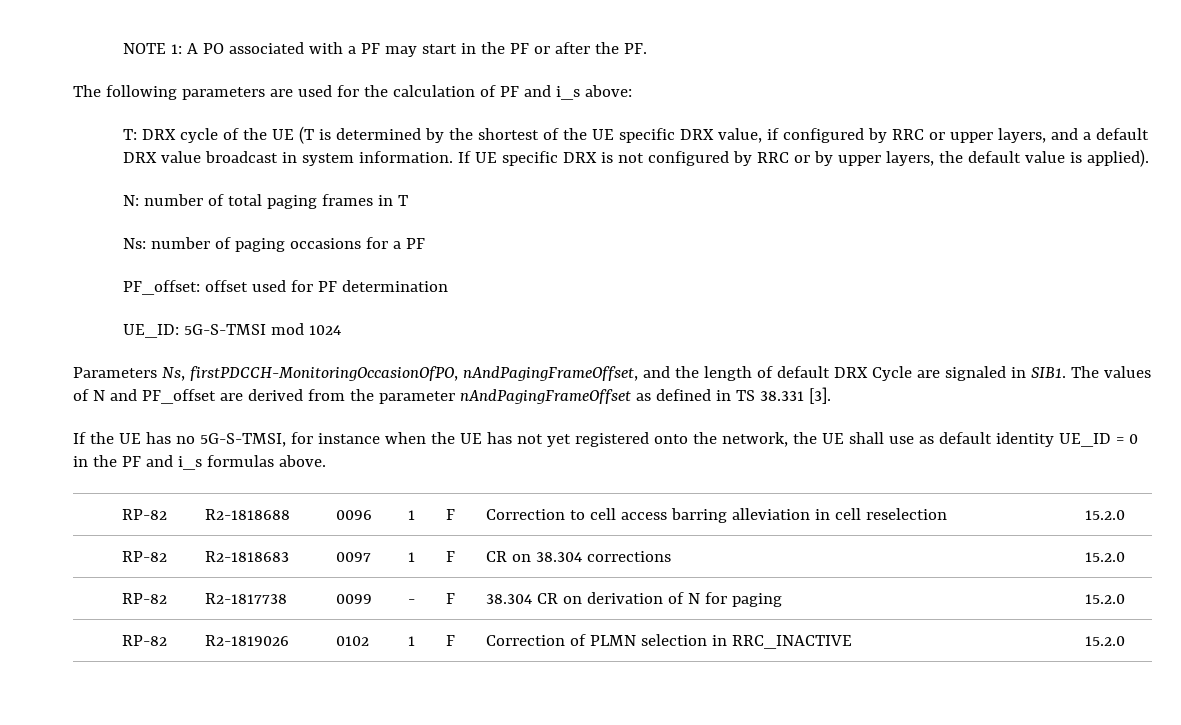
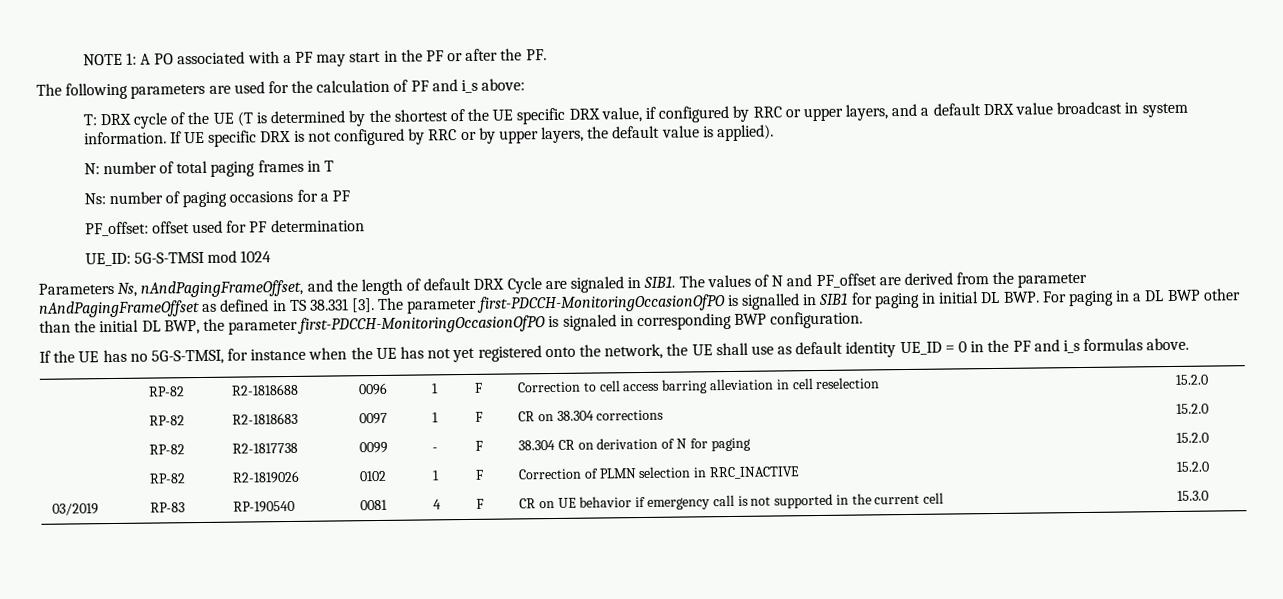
[189,366,458,381] firstPDCCH-MonitoringOccasionOfPO, -> (138, 289) none
(831, 395) none -> [377,288,1241,314] [39,311,864,335] The parameter first-PDCCH-MonitoringOccasionOfPO is signalled in SIB1 for paging in initial DL BWP. For paging in a DL BWP other than the initial DL BWP, the parameter first-PDCCH-MonitoringOccasionOfPO is signaled in corresponding BWP configuration.
(1126, 641) none -> [52,503,100,516] [150,502,186,513] [233,500,296,513] [360,499,389,511] [433,499,442,510] [476,498,485,509] [519,492,945,510] [1177,490,1210,501] // 03/2019 | RP-83 | RP-190540 | 0081 | 4 | F | CR on UE behavior if emergency call is not supported in the current cell | 15.3.0

